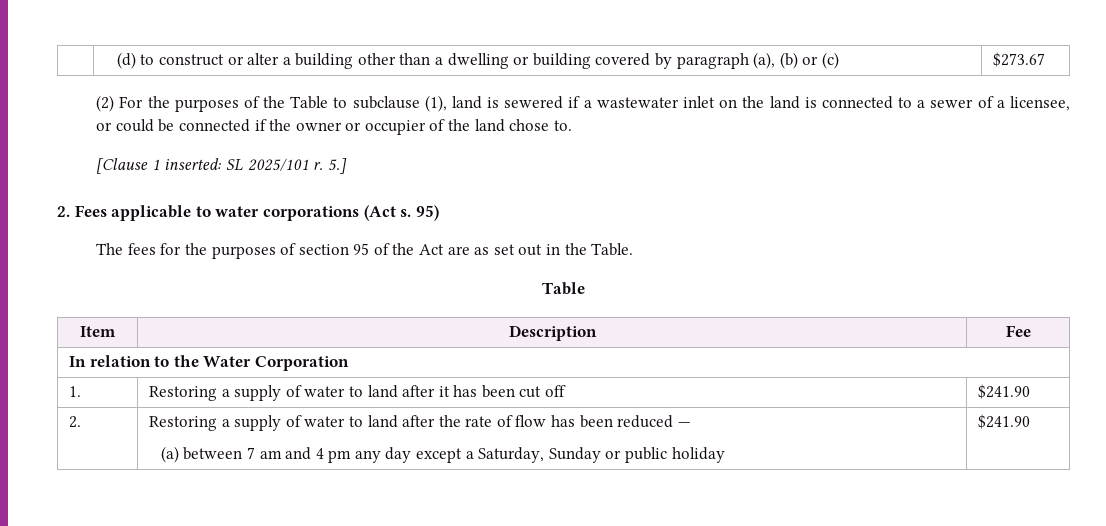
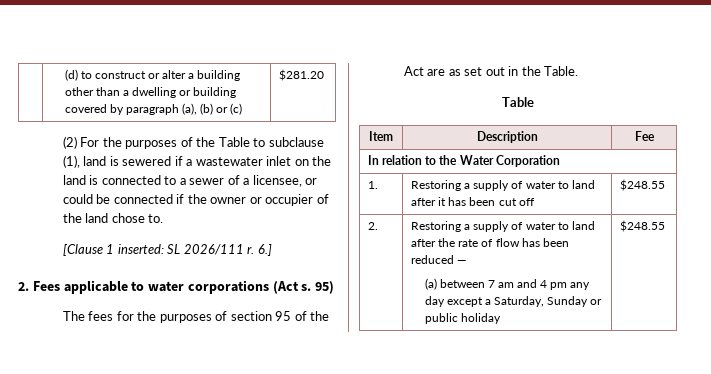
[992,52,1045,67] $273.67 -> [279,69,325,81] $281.20
[247,158,347,174] 2025/101 r. 5.] -> [183,244,272,256] 2026/111 r. 6.]
[977,384,1030,399] $241.90 -> [620,179,666,191] $248.55
[977,414,1030,429] $241.90 -> [620,220,666,232] $248.55

